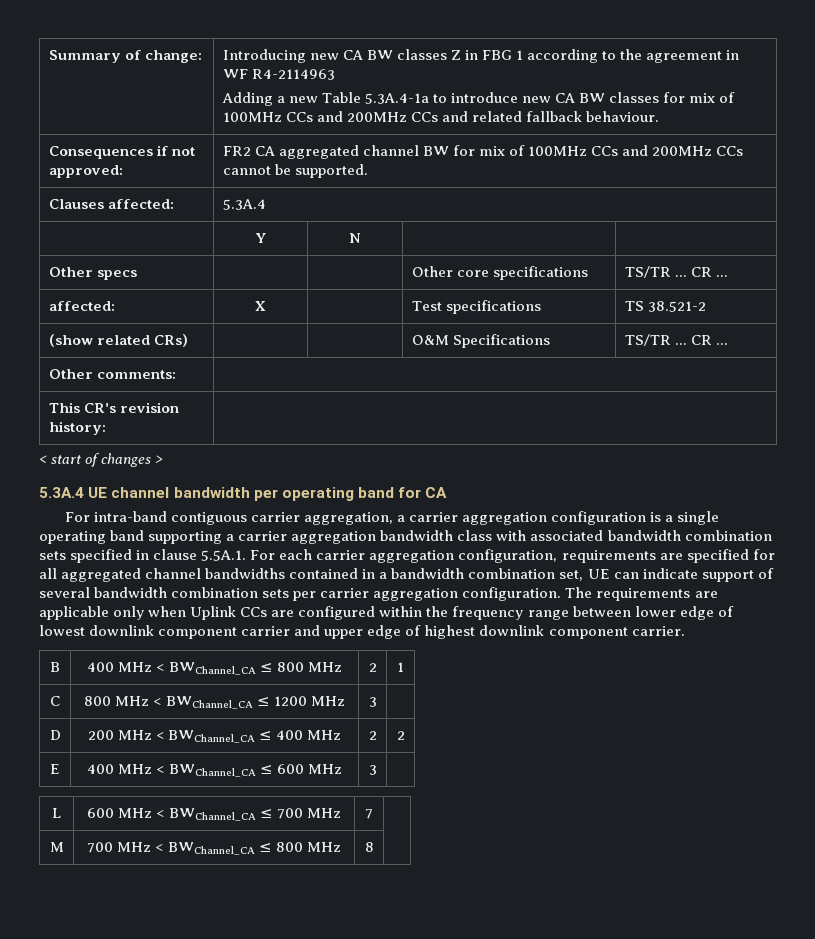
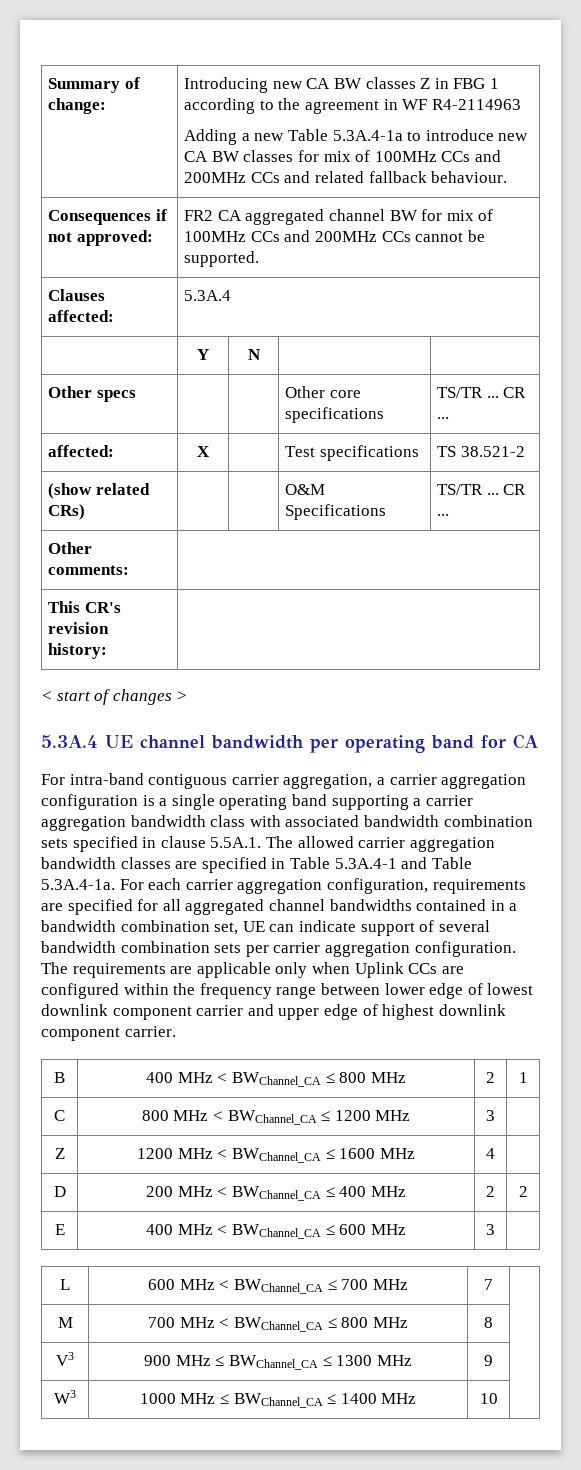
(247, 555) none -> [265,836,495,852] [41,857,472,873] [41,879,115,890] The allowed carrier aggregation bandwidth classes are specified in Table 5.3A.4-1 and Table 5.3A.4-1a.
(377, 702) none -> [54,1148,65,1159] [137,1148,415,1163] [486,1148,495,1159] // Z | 1200 MHz < BWChannel_CA ≤ 1600 MHz | 4 |
(374, 847) none -> [56,1352,74,1366] [144,1355,412,1370] [484,1355,493,1366] [54,1390,76,1404] [139,1393,417,1408] [479,1393,498,1404] // V3 | 900 MHz ≤ BWChannel_CA ≤ 1300 MHz | 9 | // W3 | 1000 MHz ≤ BWChannel_CA ≤ 1400 MHz | 10 |

